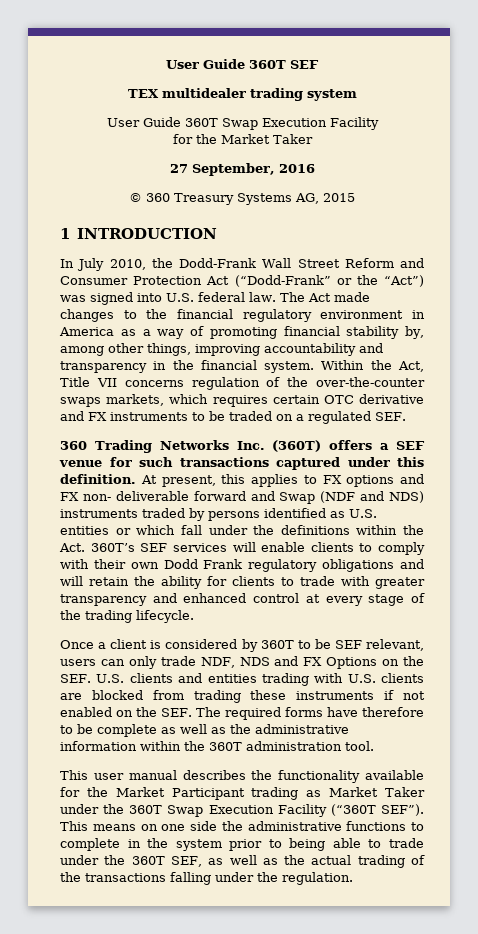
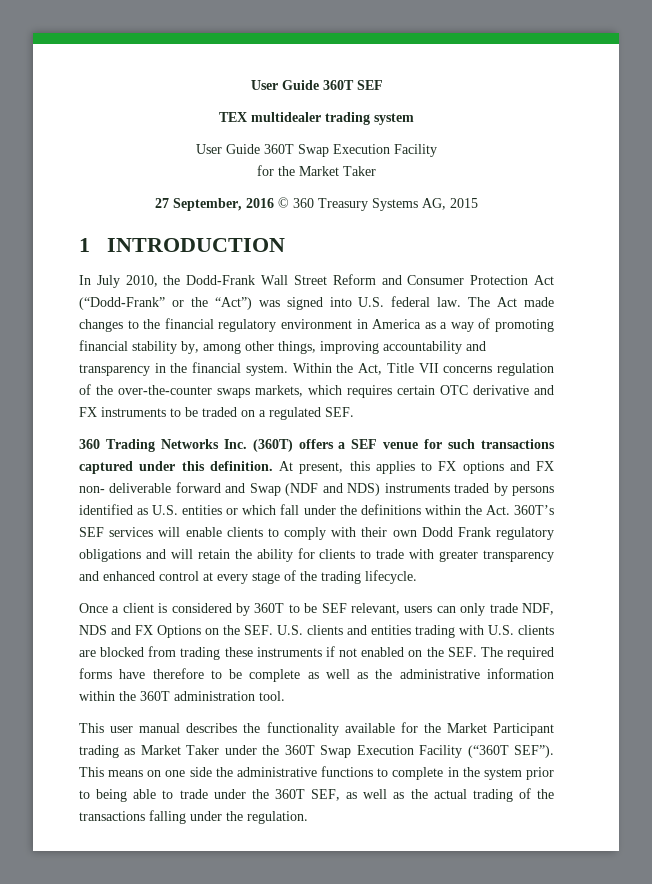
(315, 168) // -> (274, 203) none

